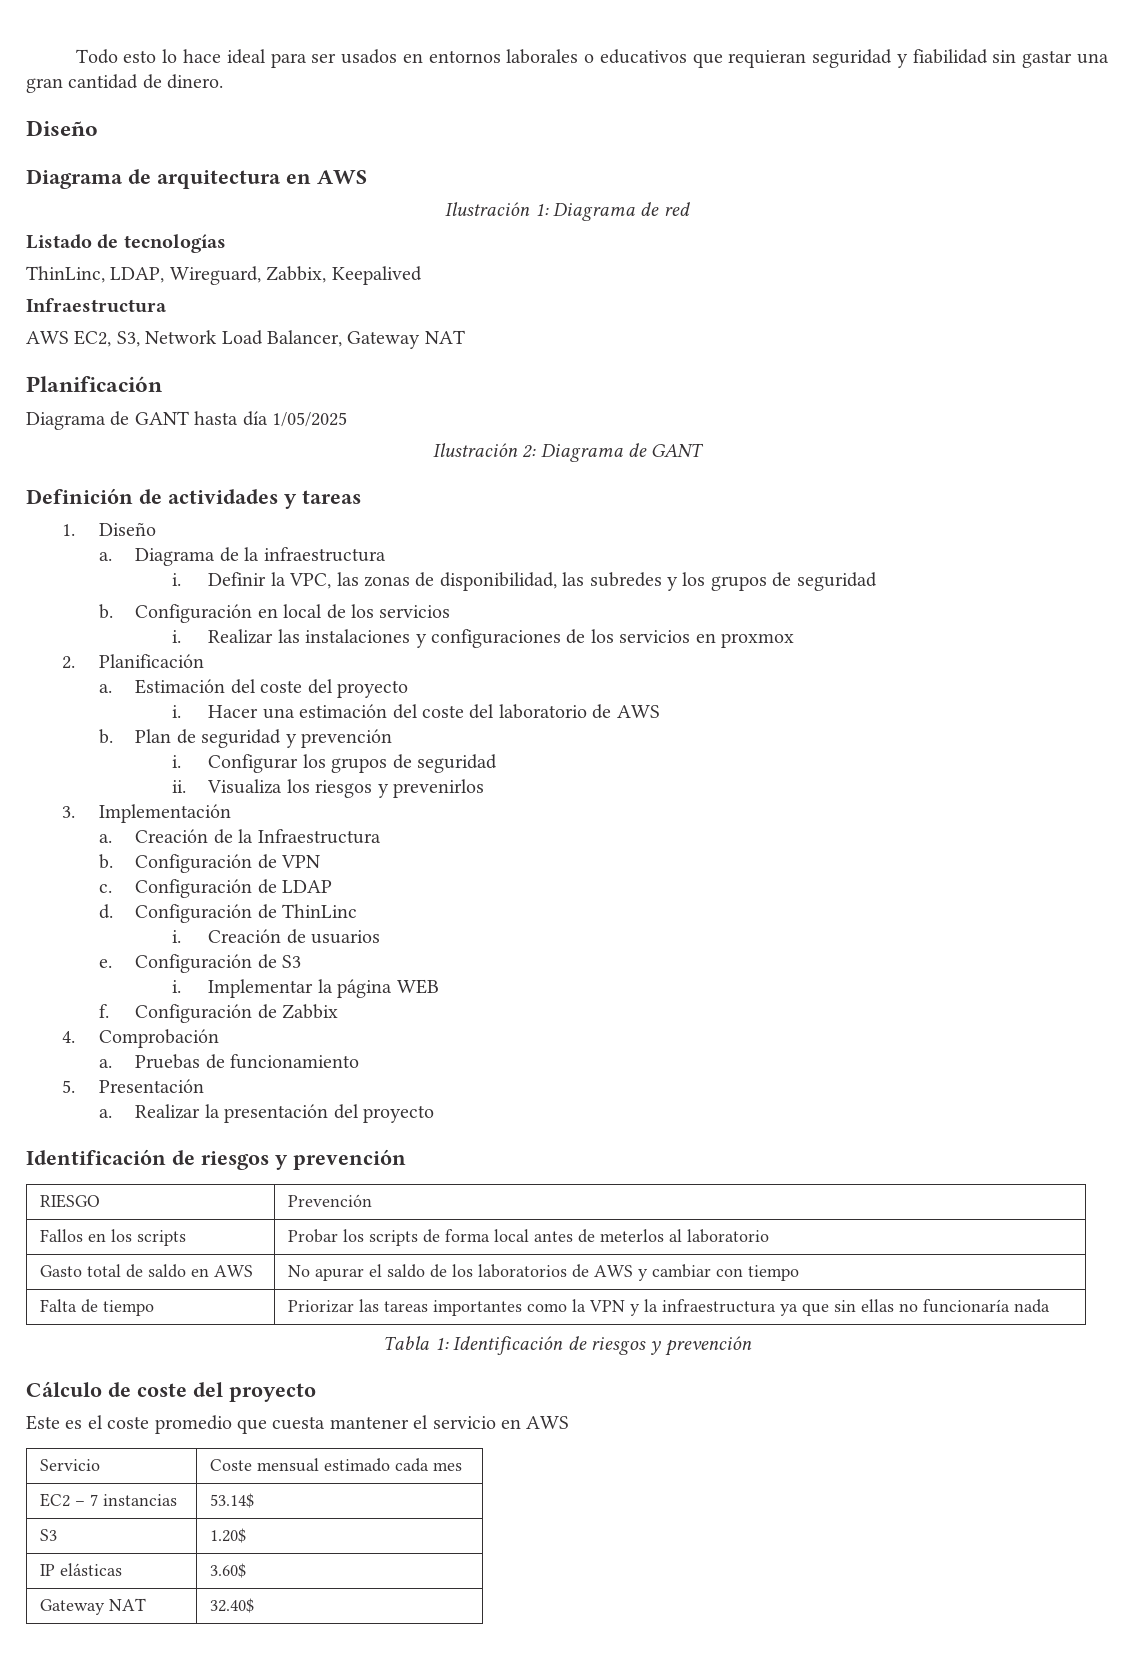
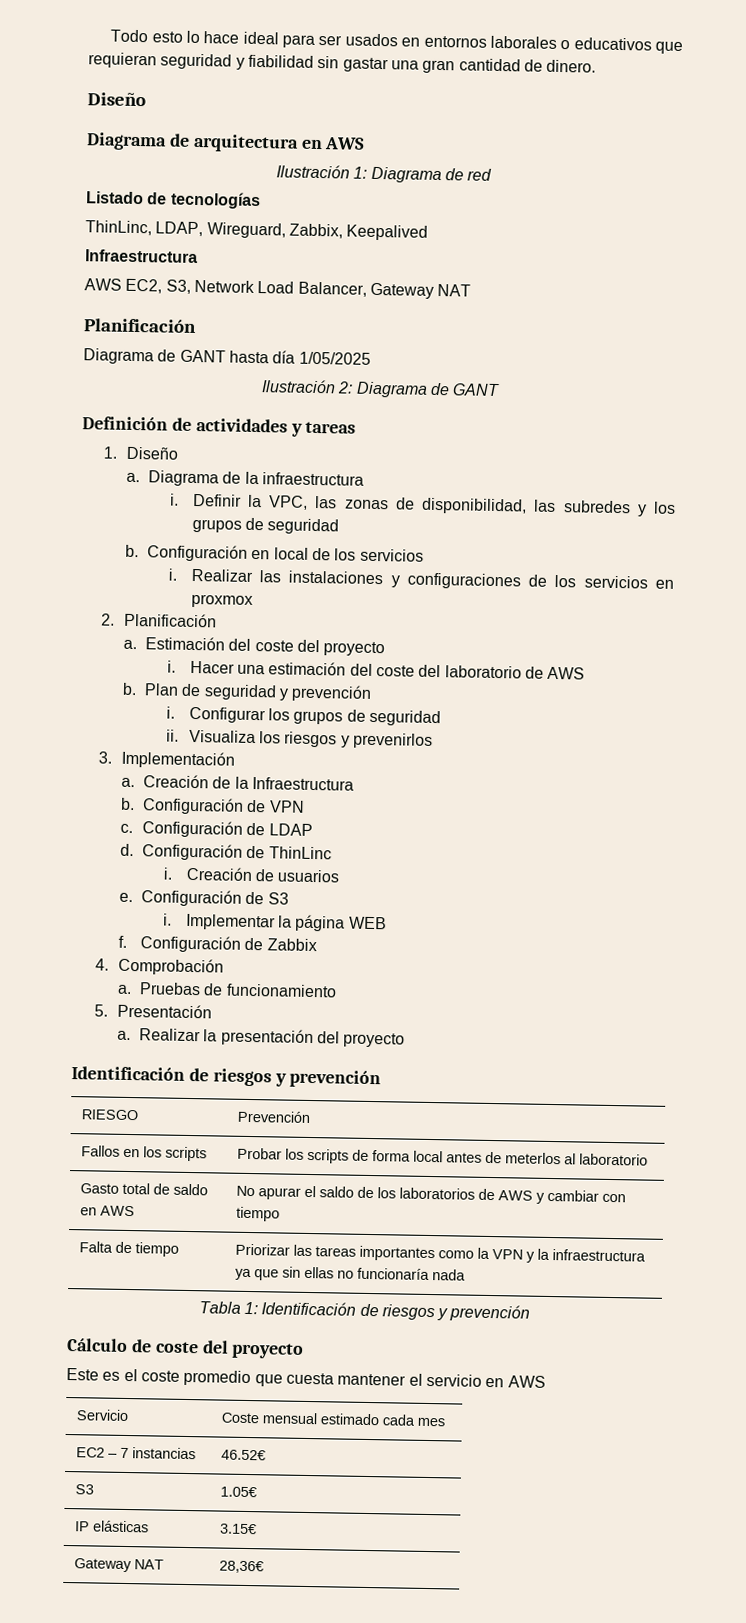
[210,1493,255,1508] 53.14$ -> [220,1449,266,1461] 46.52€
[210,1528,247,1543] 1.20$ -> [219,1486,257,1498] 1.05€
[210,1563,247,1578] 3.60$ -> [219,1523,257,1535] 3.15€
[210,1598,255,1613] 32.40$ -> [218,1560,264,1574] 28,36€

